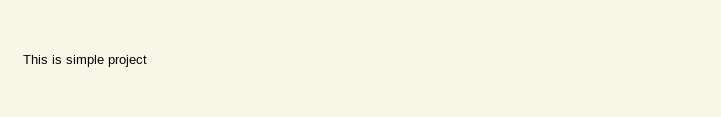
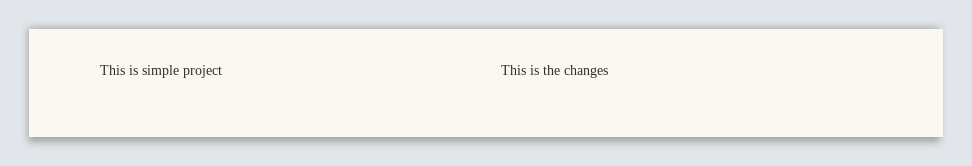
(147, 61) none -> [501,65,608,78] // This is the changes

